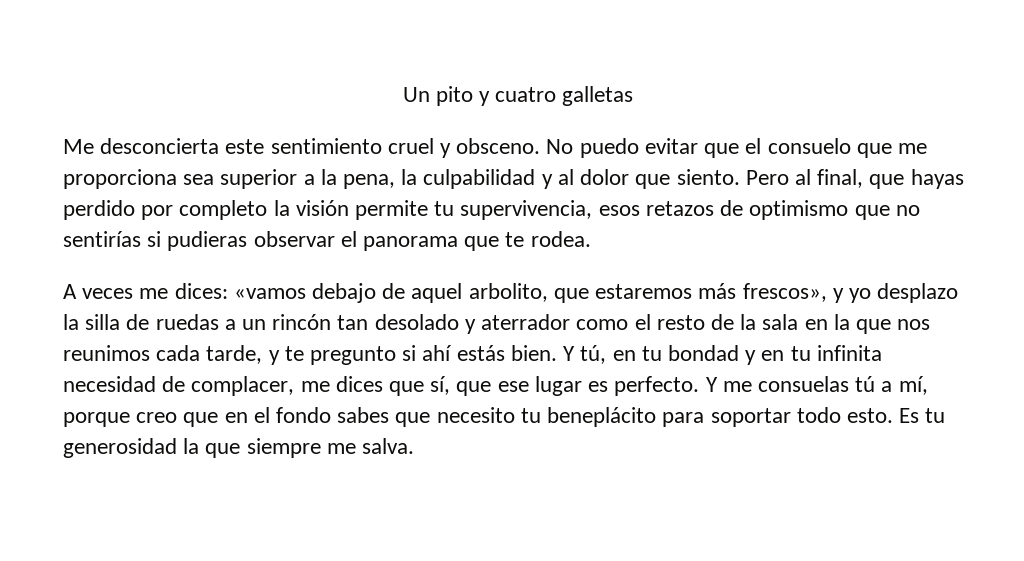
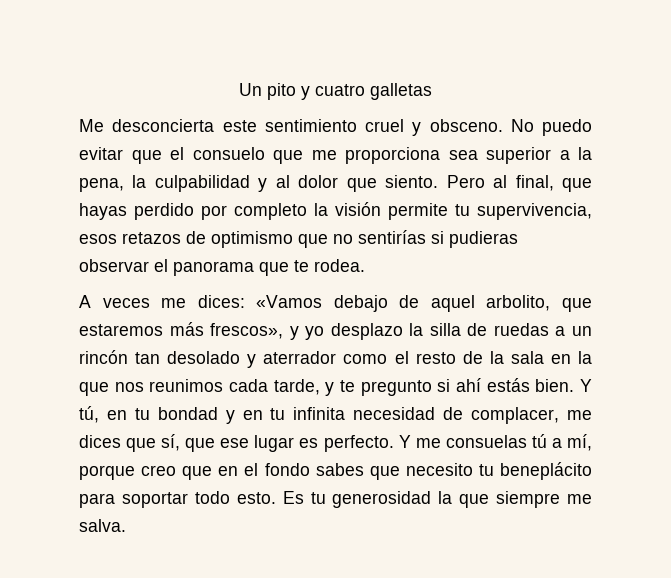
[233,288,306,299] «vamos -> [256,295,323,308] «Vamos

